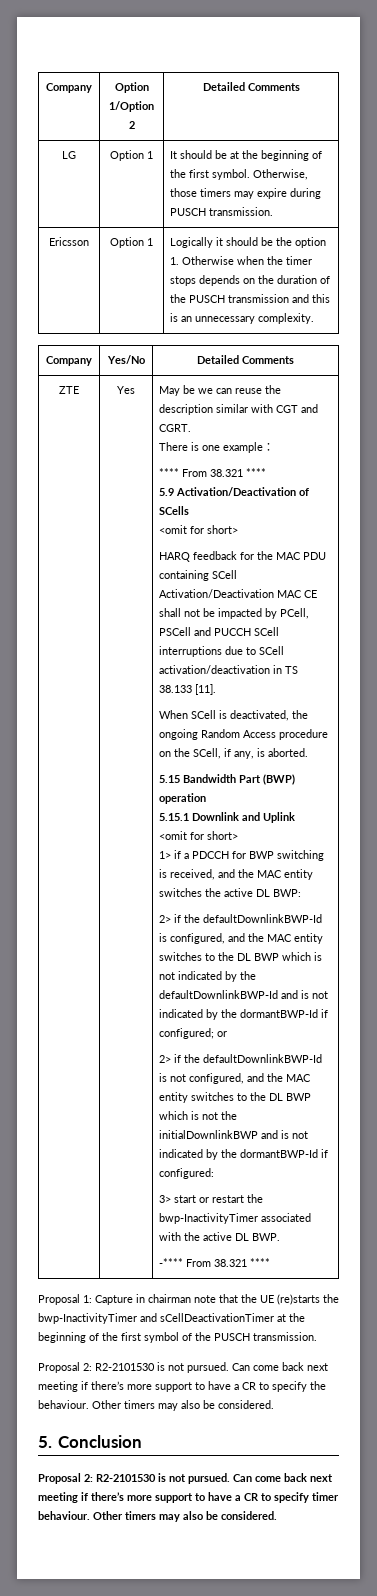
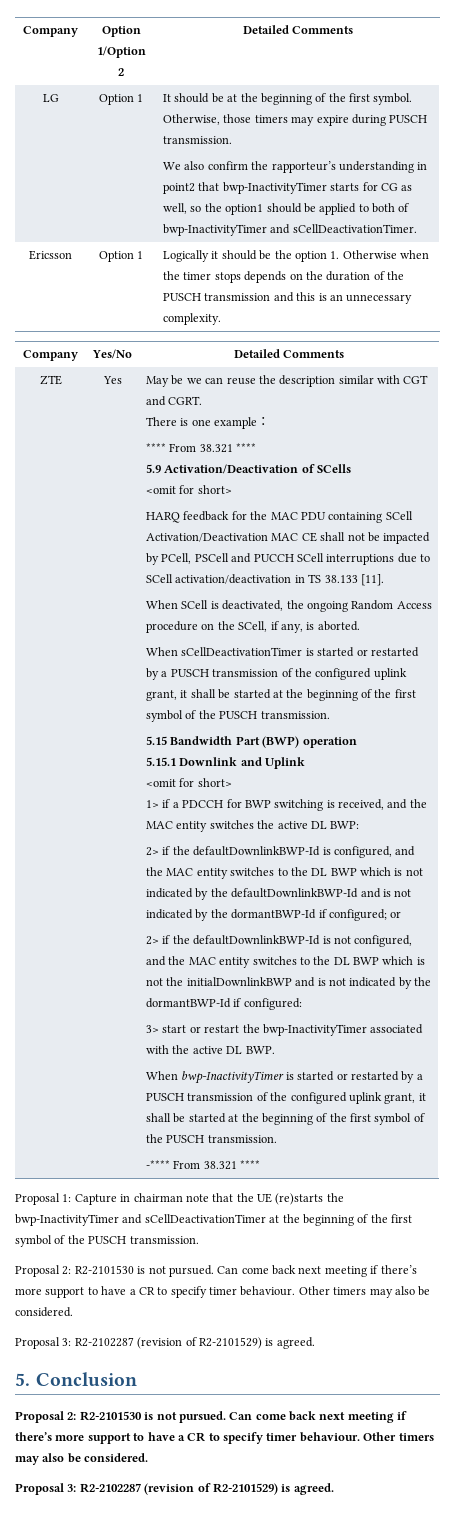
(274, 211) none -> [163,161,428,173] [163,182,413,194] [163,203,410,215] [163,224,417,236] // We also confirm the rapporteur’s understanding in point2 that bwp-InactivityTimer starts for CG as well, so the option1 should be applied to both of bwp-InactivityTimer and sCellDeactivationTimer.
(309, 752) none -> [146,647,419,657] [146,668,407,680] [146,689,416,701] [146,710,330,722] // When sCellDeactivationTimer is started or restarted by a PUSCH transmission of the configured uplink grant, it shall be started at the beginning of the first symbol of the PUSCH transmission.
(281, 1237) none -> [146,1071,423,1084] [146,1092,426,1104] [146,1113,425,1125] [146,1134,277,1143] // When bwp-InactivityTimer is started or restarted by a PUSCH transmission of the configured uplink grant, it shall be started at the beginning of the first symbol of the PUSCH transmission.
[310,1381,326,1390] [38,1400,274,1411] the behaviour. Other timers may also be considered. -> [209,1286,431,1298] [15,1307,73,1317] [15,1337,315,1349] timer behaviour. Other timers may also be considered. // Proposal 3: R2-2102287 (revision of R2-2101529) is agreed.
(277, 1515) none -> [15,1483,334,1495] // Proposal 3: R2-2102287 (revision of R2-2101529) is agreed.

